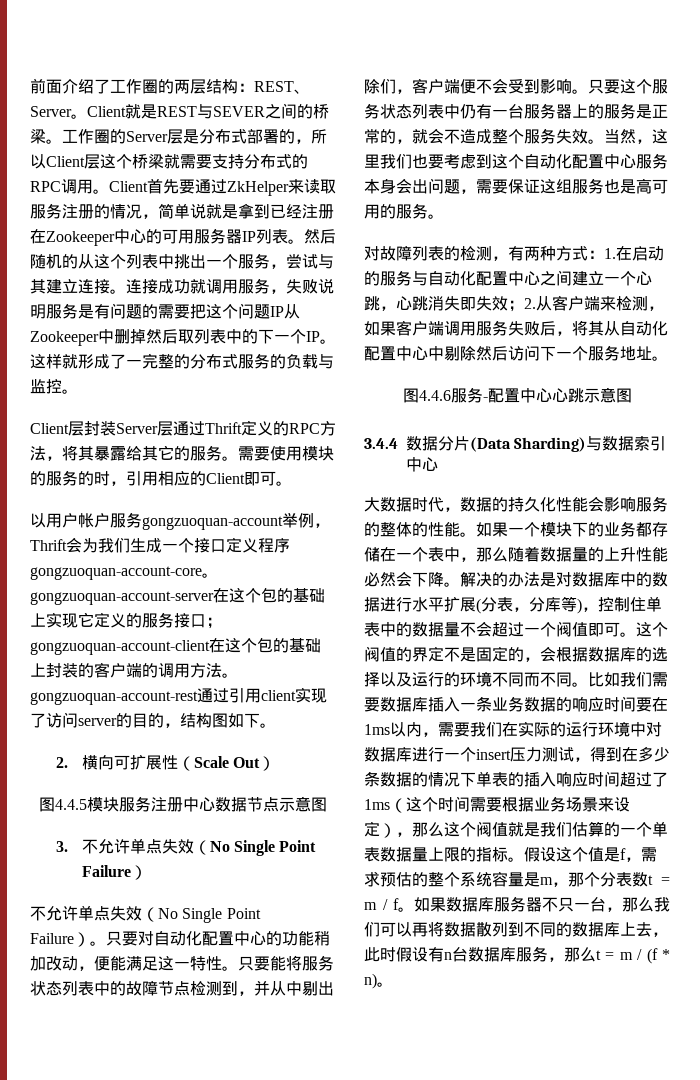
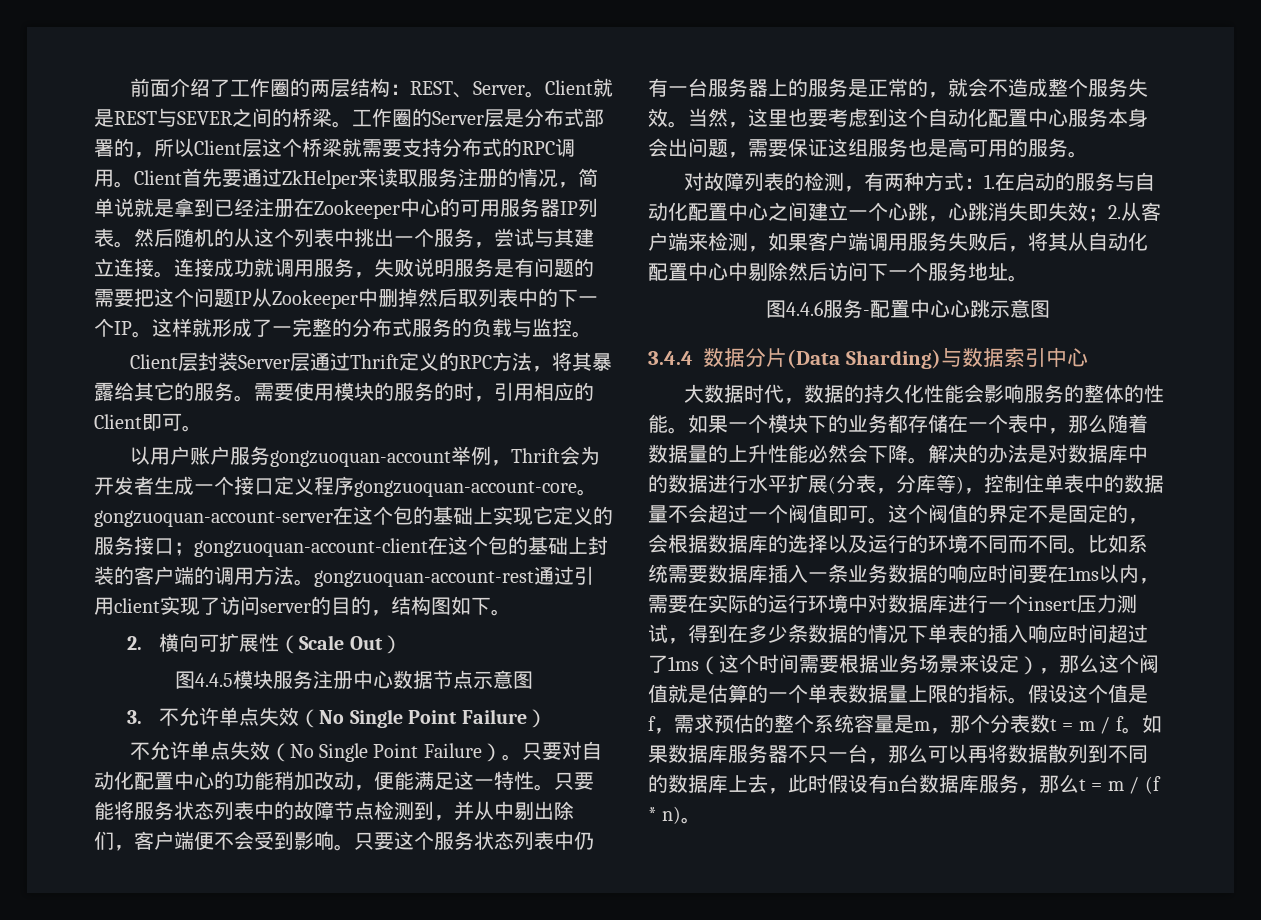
[78,513,94,528] 帐 -> [189,446,210,465] 账
[98,538,130,553] 我们 -> [94,476,154,495] 开发者
[380,154,412,169] 我们 -> (788, 118) none
[620,672,652,687] 我们 -> [1128,534,1148,553] [648,564,668,583] 系统
[470,722,502,737] 我们 -> (688, 604) none
[540,822,572,837] 我们 -> (708, 694) none
[654,897,670,912] [364,922,380,937] 我们 -> (928, 753) none

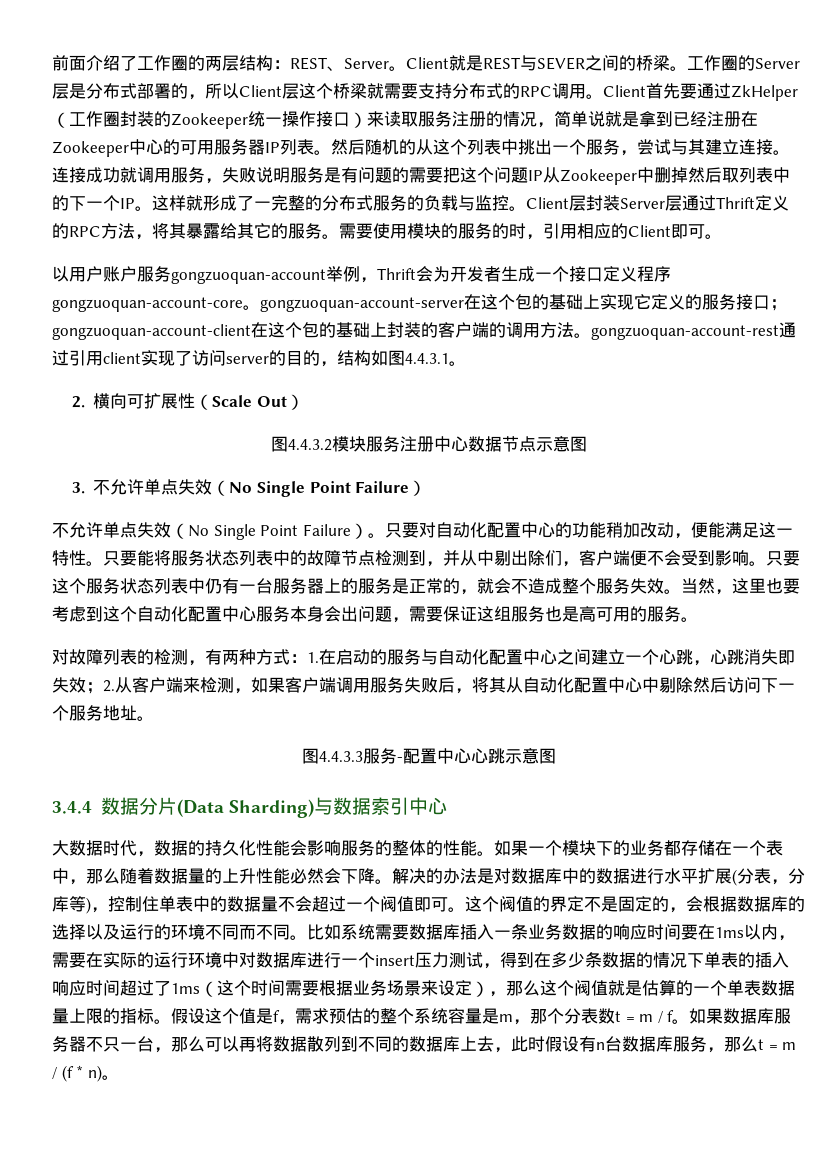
(358, 179) none -> [52,111,367,129] （工作圈封装的Zookeeper统一操作接口）
(592, 334) // -> (526, 208) none
[431,596,491,615] 图如下 -> [371,350,449,366] 如图4.4.3.1
[194,673,233,687] 4.4.5 -> [287,439,332,451] 4.4.3.2
[785,301,823,316] 4.4.6 -> [318,751,363,762] 4.4.3.3

